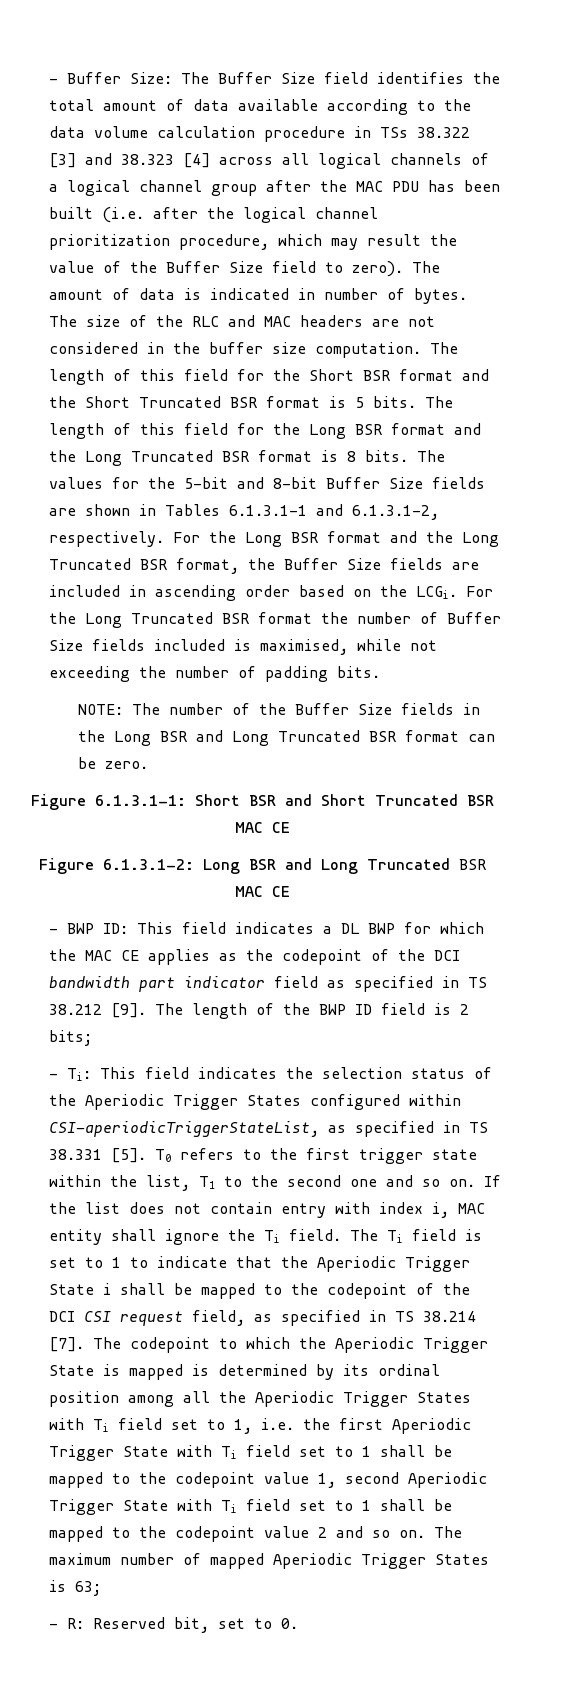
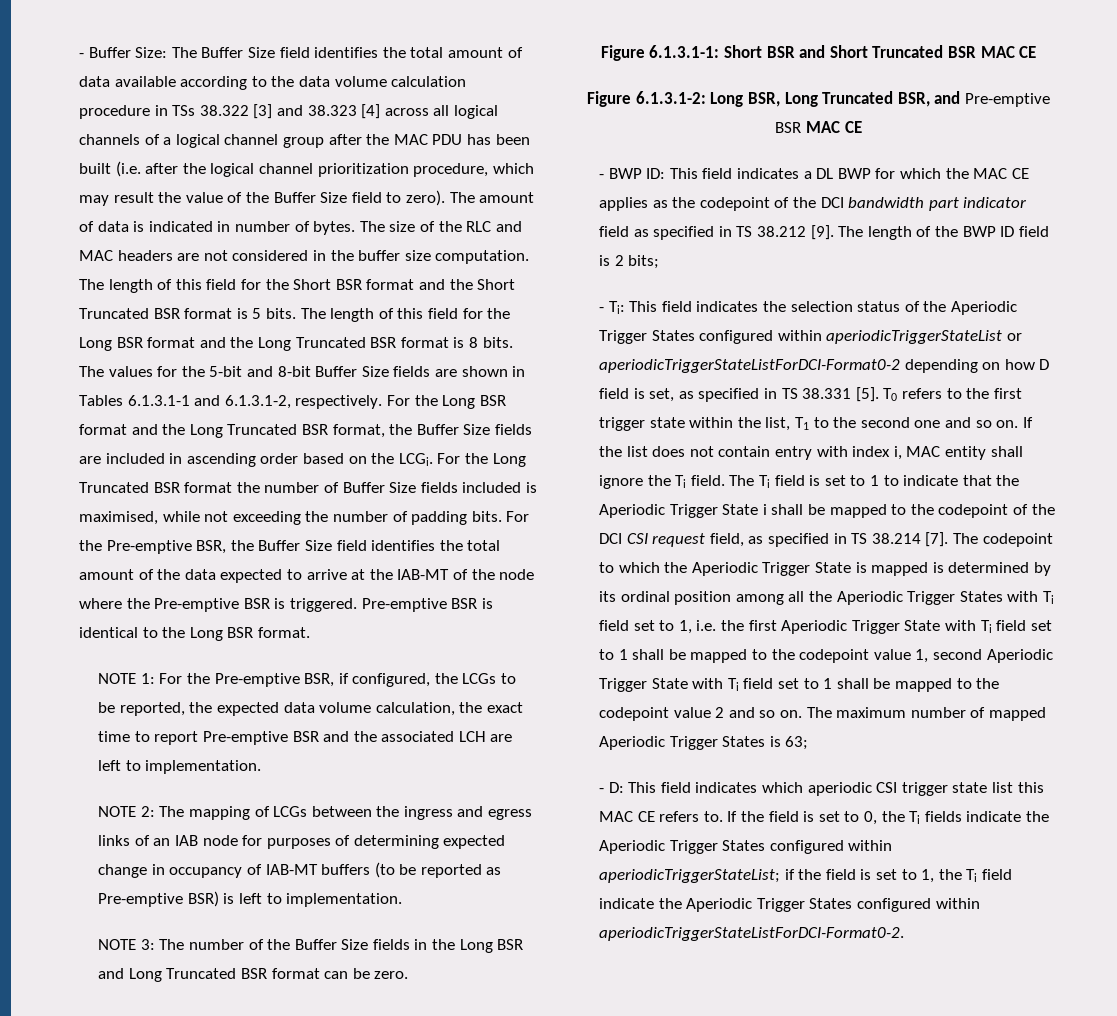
[77,704,123,715] // NOTE: -> [506,511,530,522] [79,540,501,554] [79,569,535,583] [79,598,493,612] [79,627,311,641] [98,673,517,687] [98,702,523,716] [98,731,513,745] [98,760,262,774] [98,806,533,820] [98,835,506,849] [98,862,502,878] [98,891,403,907] [98,939,155,950] For the Pre-emptive BSR, the Buffer Size field identifies the total amount of the data expected to arrive at the IAB-MT of the node where the Pre-emptive BSR is triggered. Pre-emptive BSR is identical to the Long BSR format. // NOTE 1: For the Pre-emptive BSR, if configured, the LCGs to be reported, the expected data volume calculation, the exact time to report Pre-emptive BSR and the associated LCH are left to implementation. // NOTE 2: The mapping of LCGs between the ingress and egress links of an IAB node for purposes of determining expected change in occupancy of IAB-MT buffers (to be reported as Pre-emptive BSR) is left to implementation. // NOTE 3:
[248,858,450,874] BSR and Long Truncated -> [747,91,1050,107] BSR, Long Truncated BSR, and Pre-emptive
[49,1121,320,1137] CSI-aperiodicTriggerStateList, -> [826,330,1023,344] [599,359,1050,373] [599,388,675,402] aperiodicTriggerStateList or aperiodicTriggerStateListForDCI-Format0-2 depending on how D field is set,
[67,1617,299,1633] R: Reserved bit, set to 0. -> [608,782,1044,796] [599,811,1049,825] [599,840,893,854] [599,869,1012,883] [599,898,980,912] [599,927,905,941] D: This field indicates which aperiodic CSI trigger state list this MAC CE refers to. If the field is set to 0, the Ti fields indicate the Aperiodic Trigger States configured within aperiodicTriggerStateList; if the field is set to 1, the Ti field indicate the Aperiodic Trigger States configured within aperiodicTriggerStateListForDCI-Format0-2.

